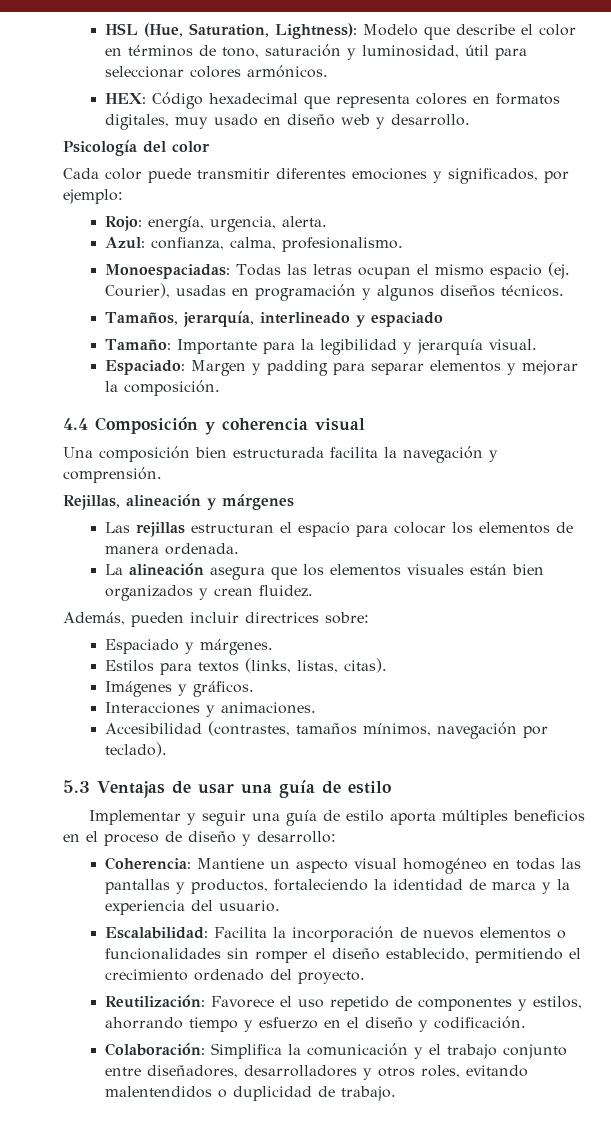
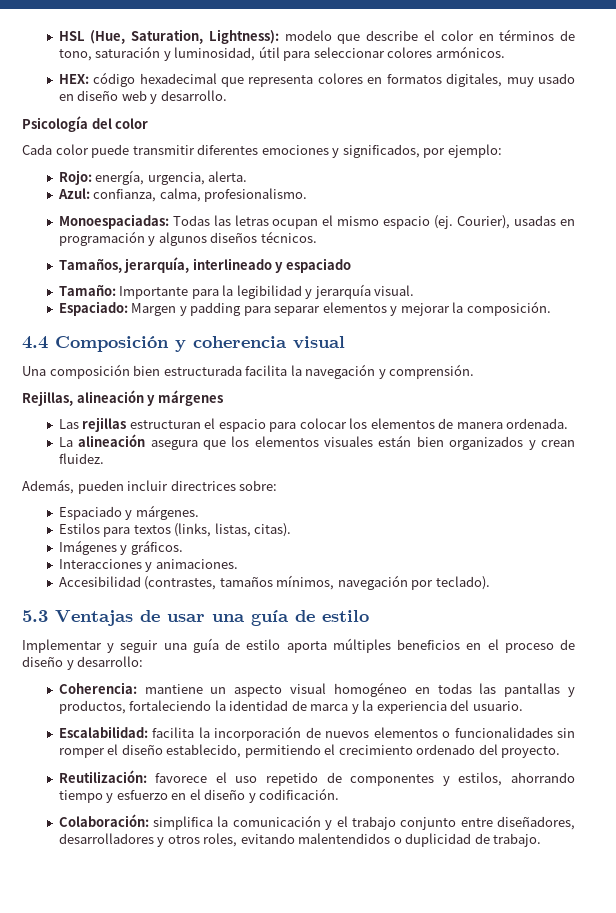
[363,24,419,36] Modelo -> [284,30,332,41] modelo
[152,92,204,109] Código -> [93,72,136,87] código
[197,858,265,869] Mantiene -> [144,684,203,694] mantiene
[214,927,268,938] Facilita -> [152,727,195,738] facilita
[211,996,275,1008] Favorece -> [155,773,208,783] favorece
[211,1043,283,1059] Simplifica -> [153,816,214,830] simplifica

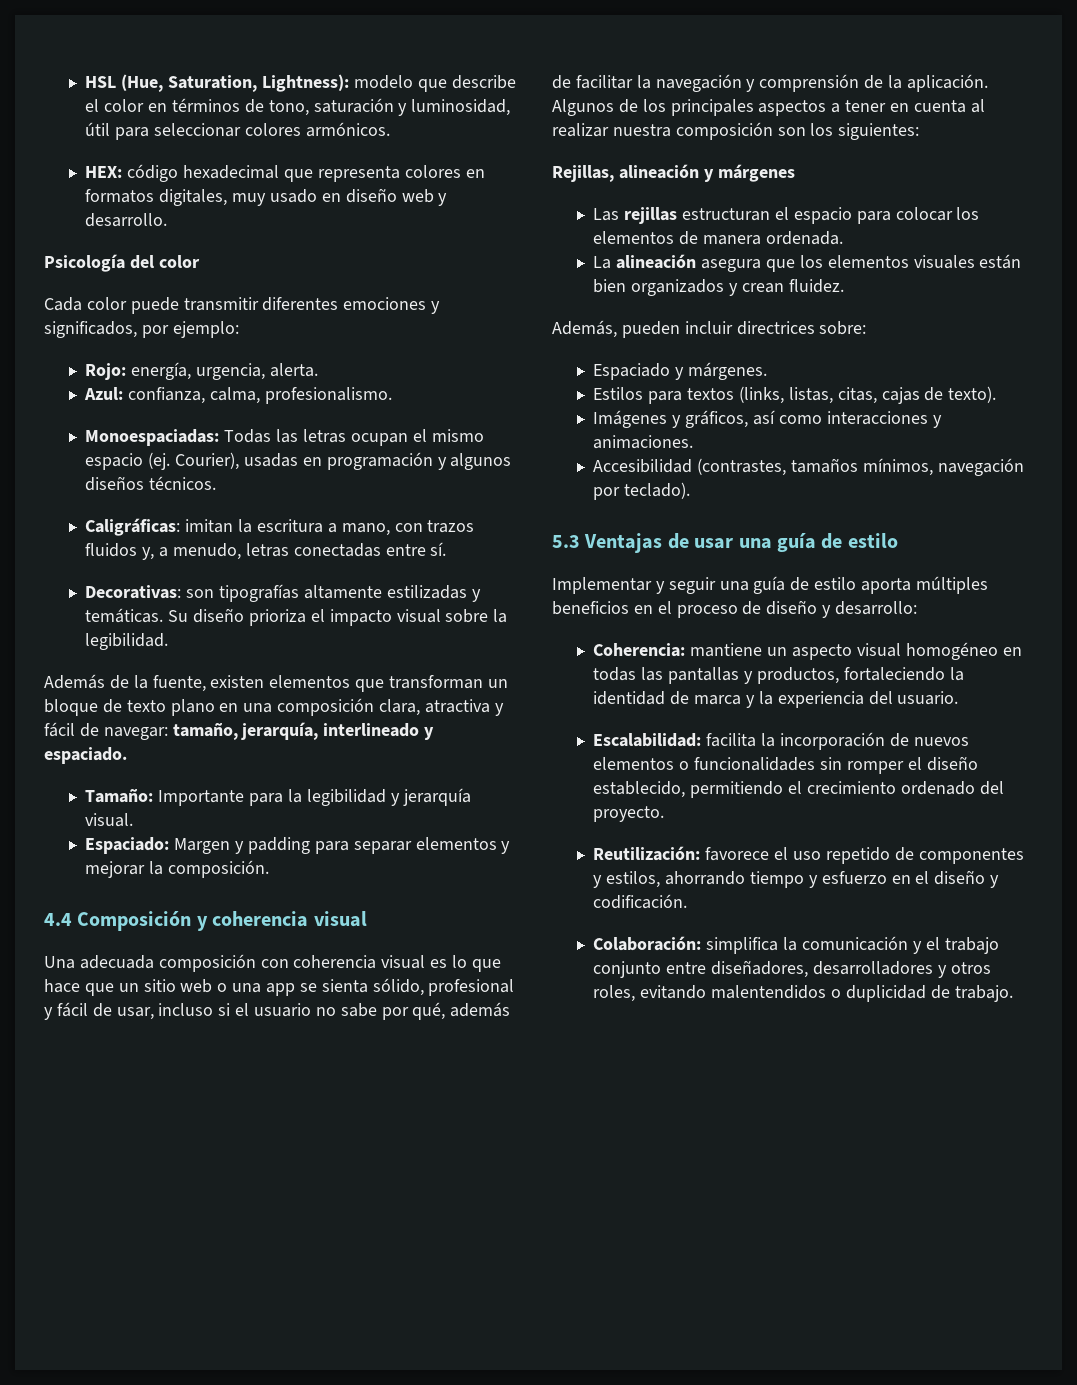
[58,259,122,273] Tamaños, -> [85,518,475,536] [85,542,447,560] [85,584,481,602] [85,608,508,626] [85,633,169,650] [44,674,508,692] [44,698,504,716] [44,722,238,740] Caligráficas: imitan la escritura a mano, con trazos fluidos y, a menudo, letras conectadas entre sí. // Decorativas: son tipografías altamente estilizadas y temáticas. Su diseño prioriza el impacto visual sobre la legibilidad. // Además de la fuente, existen elementos que transforman un bloque de texto plano en una composición clara, atractiva y fácil de navegar: tamaño,
[285,258,351,273] espaciado -> [44,747,127,764] espaciado.
[49,364,475,379] composición bien estructurada facilita la navegación y comprensión. -> [79,954,501,972] [44,978,515,996] [44,1002,511,1020] [552,74,988,92] [552,99,985,116] [552,122,920,140] adecuada composición con coherencia visual es lo que hace que un sitio web o una app se sienta sólido, profesional y fácil de usar, incluso si el usuario no sabe por qué, además de facilitar la navegación y comprensión de la aplicación. Algunos de los principales aspectos a tener en cuenta al realizar nuestra composición son los siguientes:
[254,523,292,537] [58,540,183,555] [58,559,142,569] citas). // Imágenes y gráficos. // Interacciones -> [837,386,997,404] [593,410,928,428] citas, cajas de texto). // Imágenes y gráficos, así como interacciones

